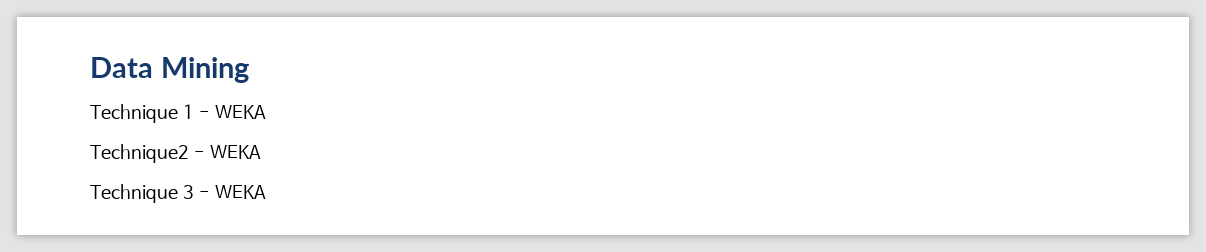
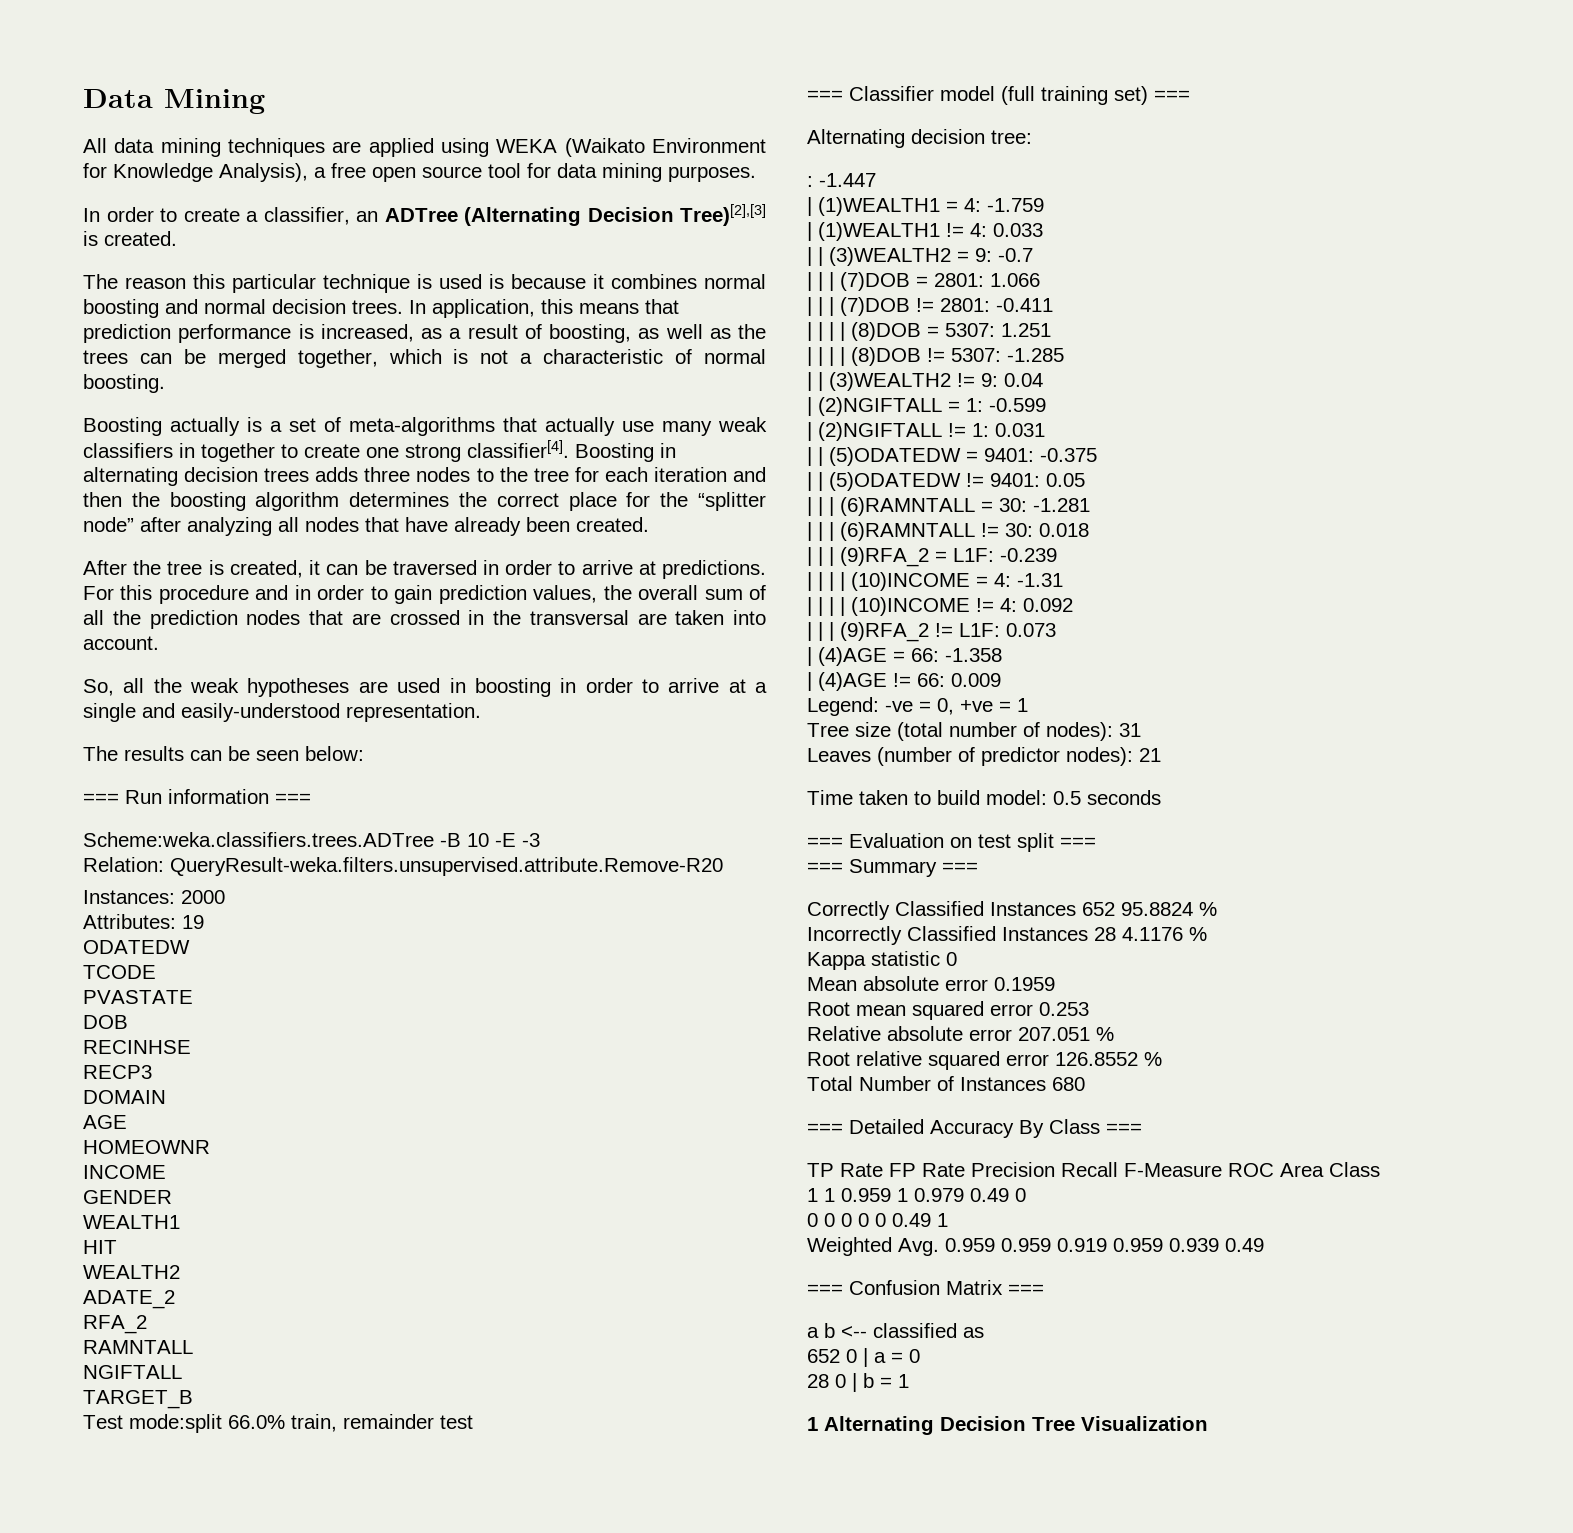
[90,104,266,123] [90,144,261,163] [90,184,266,203] Technique 1 - WEKA // Technique2 - WEKA // Technique 3 - WEKA -> [83,138,766,157] [83,163,756,182] [83,204,766,226] [83,231,177,246] [83,274,766,293] [83,299,679,318] [83,324,766,343] [83,349,766,368] [83,374,165,393] [83,417,767,436] [83,440,676,462] [83,467,766,486] [83,492,766,511] [83,517,649,536] [83,560,766,579] [83,585,766,604] [83,610,766,629] [83,636,159,650] [83,678,767,697] [83,703,481,722] [83,746,364,761] [83,789,311,804] [83,832,540,847] [83,857,723,876] [83,890,225,904] [83,914,204,929] [83,940,190,954] [83,965,156,979] [83,990,193,1004] [83,1015,128,1029] [83,1040,191,1054] [83,1065,152,1079] [83,1090,166,1104] [83,1115,127,1129] [83,1140,210,1154] [83,1165,166,1179] [83,1190,172,1204] [83,1215,180,1229] [83,1240,117,1254] [83,1265,180,1279] [83,1290,175,1309] [83,1315,147,1334] [83,1340,193,1354] [83,1365,182,1379] [83,1390,193,1409] [83,1414,473,1433] [807,86,1190,105] [807,129,1032,148] [807,173,876,187] [807,197,1044,216] [807,222,1043,241] [807,247,1033,266] [807,272,1040,291] [807,297,1053,316] [807,322,1051,341] [807,347,1064,366] [807,372,1043,391] [807,397,1046,416] [807,422,1045,441] [807,447,1097,466] [807,472,1085,491] [807,497,1090,516] [807,522,1089,541] [807,547,1057,567] [807,572,1063,591] [807,597,1073,616] [807,622,1056,642] [807,647,1002,666] [807,672,1001,691] [807,697,1028,716] [807,722,1141,741] [807,747,1161,766] [807,790,1161,805] [807,833,1096,852] [807,859,978,877] [807,901,1217,920] [807,926,1207,945] [807,951,957,970] [807,976,1055,991] [807,1001,1089,1020] [807,1026,1114,1041] [807,1051,1162,1070] [807,1076,1085,1091] [807,1119,1142,1138] [807,1162,1380,1177] [807,1188,1026,1202] [807,1213,948,1227] [807,1237,1264,1256] [807,1280,1044,1295] [807,1323,984,1338] [807,1348,920,1367] [807,1373,909,1392] [807,1416,1208,1435] All data mining techniques are applied using WEKA (Waikato Environment for Knowledge Analysis), a free open source tool for data mining purposes. // In order to create a classifier, an ADTree (Alternating Decision Tree)[2],[3] is created. // The reason this particular technique is used is because it combines normal boosting and normal decision trees. In application, this means that prediction performance is increased, as a result of boosting, as well as the trees can be merged together, which is not a characteristic of normal boosting. // Boosting actually is a set of meta-algorithms that actually use many weak classifiers in together to create one strong classifier[4]. Boosting in alternating decision trees adds three nodes to the tree for each iteration and then the boosting algorithm determines the correct place for the “splitter node” after analyzing all nodes that have already been created. // After the tree is created, it can be traversed in order to arrive at predictions. For this procedure and in order to gain prediction values, the overall sum of all the prediction nodes that are crossed in the transversal are taken into account. // So, all the weak hypotheses are used in boosting in order to arrive at a single and easily-understood representation. // The results can be seen below: // === Run information === // Scheme:weka.classifiers.trees.ADTree -B 10 -E -3 // Relation: QueryResult-weka.filters.unsupervised.attribute.Remove-R20 // Instances: 2000 // Attributes: 19 // ODATEDW // TCODE // PVASTATE // DOB // RECINHSE // RECP3 // DOMAIN // AGE // HOMEOWNR // INCOME // GENDER // WEALTH1 // HIT // WEALTH2 // ADATE_2 // RFA_2 // RAMNTALL // NGIFTALL // TARGET_B // Test mode:split 66.0% train, remainder test // === Classifier model (full training set) === // Alternating decision tree: // : -1.447 // | (1)WEALTH1 = 4: -1.759 // | (1)WEALTH1 != 4: 0.033 // | | (3)WEALTH2 = 9: -0.7 // | | | (7)DOB = 2801: 1.066 // | | | (7)DOB != 2801: -0.411 // | | | | (8)DOB = 5307: 1.251 // | | | | (8)DOB != 5307: -1.285 // | | (3)WEALTH2 != 9: 0.04 // | (2)NGIFTALL = 1: -0.599 // | (2)NGIFTALL != 1: 0.031 // | | (5)ODATEDW = 9401: -0.375 // | | (5)ODATEDW != 9401: 0.05 // | | | (6)RAMNTALL = 30: -1.281 // | | | (6)RAMNTALL != 30: 0.018 // | | | (9)RFA_2 = L1F: -0.239 // | | | | (10)INCOME = 4: -1.31 // | | | | (10)INCOME != 4: 0.092 // | | | (9)RFA_2 != L1F: 0.073 // | (4)AGE = 66: -1.358 // | (4)AGE != 66: 0.009 // Legend: -ve = 0, +ve = 1 // Tree size (total number of nodes): 31 // Leaves (number of predictor nodes): 21 // Time taken to build model: 0.5 seconds // === Evaluation on test split === // === Summary === // Correctly Classified Instances 652 95.8824 % // Incorrectly Classified Instances 28 4.1176 % // Kappa statistic 0 // Mean absolute error 0.1959 // Root mean squared error 0.253 // Relative absolute error 207.051 % // Root relative squared error 126.8552 % // Total Number of Instances 680 // === Detailed Accuracy By Class === // TP Rate FP Rate Precision Recall F-Measure ROC Area Class // 1 1 0.959 1 0.979 0.49 0 // 0 0 0 0 0 0.49 1 // Weighted Avg. 0.959 0.959 0.919 0.959 0.939 0.49 // === Confusion Matrix === // a b <-- classified as // 652 0 | a = 0 // 28 0 | b = 1 // 1 Alternating Decision Tree Visualization

